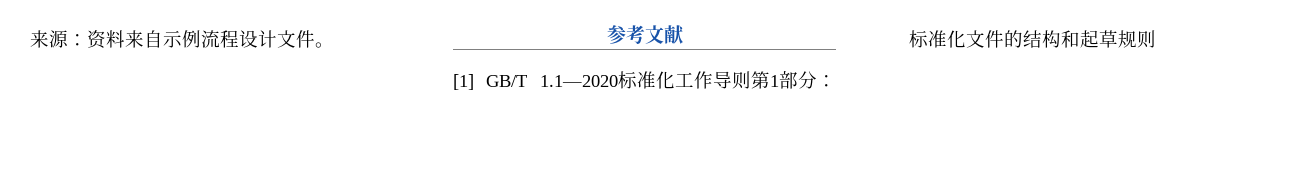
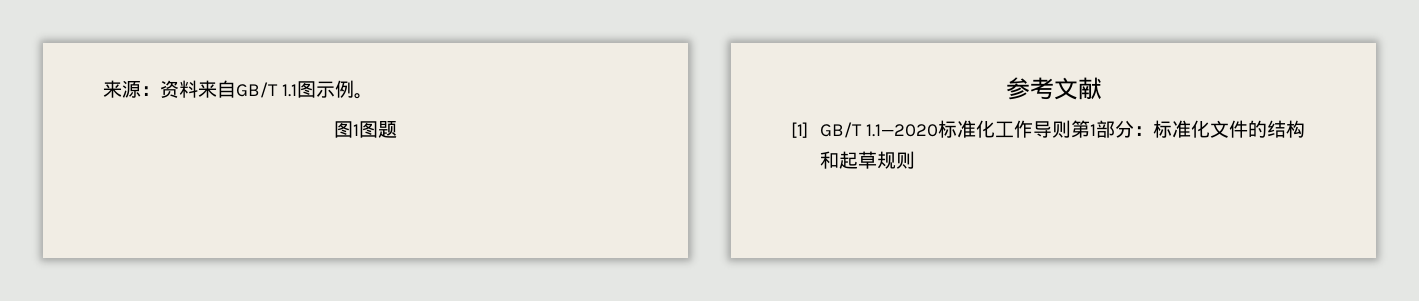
[163,30,334,48] 示例流程设计文件。 -> [236,80,373,99] [334,121,397,138] GB/T 1.1图示例。 // 图1图题

